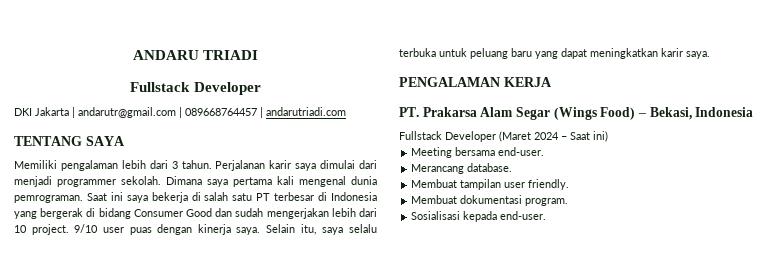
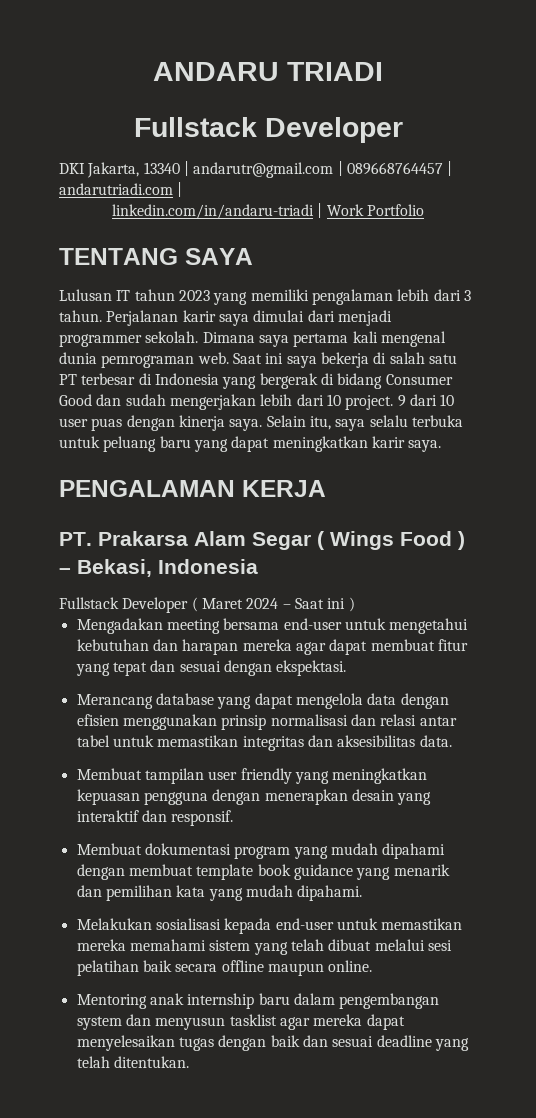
[35,107,69,116] Jakarta -> [87,162,180,178] Jakarta, 13340
[14,136,125,146] [14,160,57,169] // TENTANG SAYA // Memiliki -> [177,182,183,197] [112,203,424,219] [59,248,253,265] [59,289,309,305] | // linkedin.com/in/andaru-triadi | Work Portfolio // TENTANG SAYA // Lulusan IT tahun 2023 yang memiliki
[14,195,83,203] pemrograman. -> [101,352,229,368] pemrograman web.
[74,224,99,233] 9/10 -> [397,394,455,407] 9 dari 10
[553,107,636,120] (Wings Food) -> [317,531,465,550] ( Wings Food )
[499,131,531,142] (Maret -> [191,597,243,612] ( Maret
[593,131,608,142] [411,147,545,158] [411,163,513,174] [411,179,570,190] [411,195,569,206] [411,211,547,222] ini) // Meeting bersama end-user. // Merancang database. // Membuat tampilan user friendly. // Membuat dokumentasi program. // Sosialisasi kepada end-user. -> [327,597,355,612] [76,618,469,634] [76,639,468,655] [75,660,347,676] [76,693,449,709] [76,714,457,730] [76,735,452,751] [76,768,428,784] [76,789,432,805] [76,810,234,826] [76,843,446,859] [76,864,450,880] [76,885,363,901] [76,918,463,934] [76,939,452,955] [76,960,373,976] [76,993,440,1009] [76,1014,405,1030] [76,1035,469,1051] [76,1056,189,1068] ini ) // Mengadakan meeting bersama end-user untuk mengetahui kebutuhan dan harapan mereka agar dapat membuat fitur yang tepat dan sesuai dengan ekspektasi. // Merancang database yang dapat mengelola data dengan efisien menggunakan prinsip normalisasi dan relasi antar tabel untuk memastikan integritas dan aksesibilitas data. // Membuat tampilan user friendly yang meningkatkan kepuasan pengguna dengan menerapkan desain yang interaktif dan responsif. // Membuat dokumentasi program yang mudah dipahami dengan membuat template book guidance yang menarik dan pemilihan kata yang mudah dipahami. // Melakukan sosialisasi kepada end-user untuk memastikan mereka memahami sistem yang telah dibuat melalui sesi pelatihan baik secara offline maupun online. // Mentoring anak internship baru dalam pengembangan system dan menyusun tasklist agar mereka dapat menyelesaikan tugas dengan baik dan sesuai deadline yang telah ditentukan.

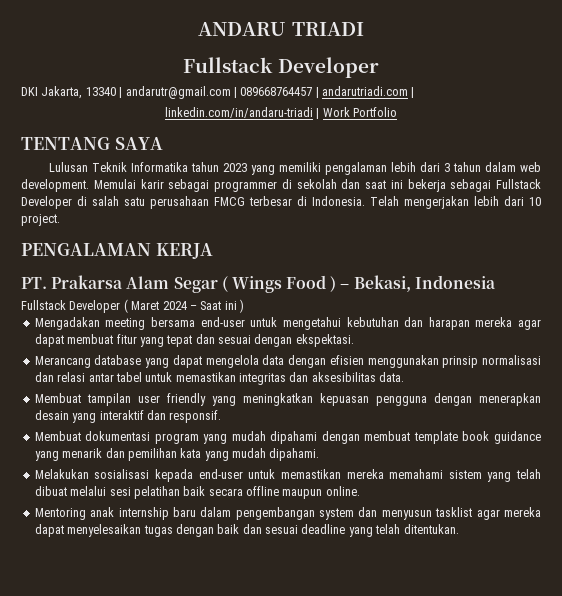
[116,290,131,301] IT -> [92,162,189,172] Teknik Informatika
[59,310,392,326] [59,331,446,347] [59,352,457,368] [59,373,453,389] [59,394,166,406] tahun. Perjalanan karir saya dimulai dari menjadi programmer sekolah. Dimana saya pertama kali mengenal dunia pemrograman web. Saat ini saya bekerja di salah satu PT terbesar di Indonesia yang bergerak di bidang Consumer Good dan sudah -> [453,162,542,172] [21,179,541,192] [21,196,399,209] tahun dalam web development. Memulai karir sebagai programmer di sekolah dan saat ini bekerja sebagai Fullstack Developer di salah satu perusahaan FMCG terbesar di Indonesia. Telah
[397,394,455,407] [59,415,463,431] [59,436,442,452] 9 dari 10 user puas dengan kinerja saya. Selain itu, saya selalu terbuka untuk peluang baru yang dapat meningkatkan karir saya. -> (60, 220) none

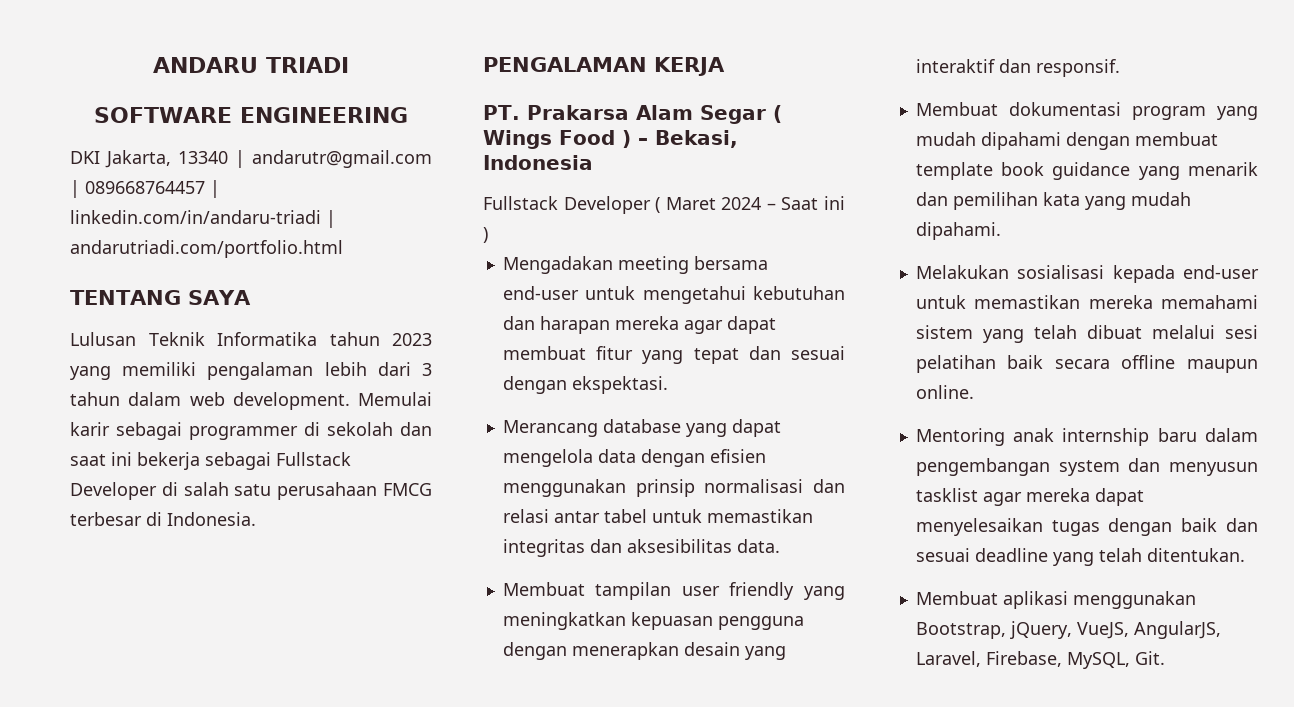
[183,57,379,78] Fullstack Developer -> [94,107,408,123] SOFTWARE ENGINEERING
[322,86,415,98] [164,107,398,119] andarutriadi.com | // linkedin.com/in/andaru-triadi | Work Portfolio -> [70,210,336,228] [70,240,343,258] linkedin.com/in/andaru-triadi | andarutriadi.com/portfolio.html
[370,196,541,209] [21,214,60,226] Telah mengerjakan lebih dari 10 project. -> (256, 519) none
(459, 529) none -> [915,591,1196,609] [915,621,1221,639] [915,651,1165,669] // Membuat aplikasi menggunakan Bootstrap, jQuery, VueJS, AngularJS, Laravel, Firebase, MySQL, Git.

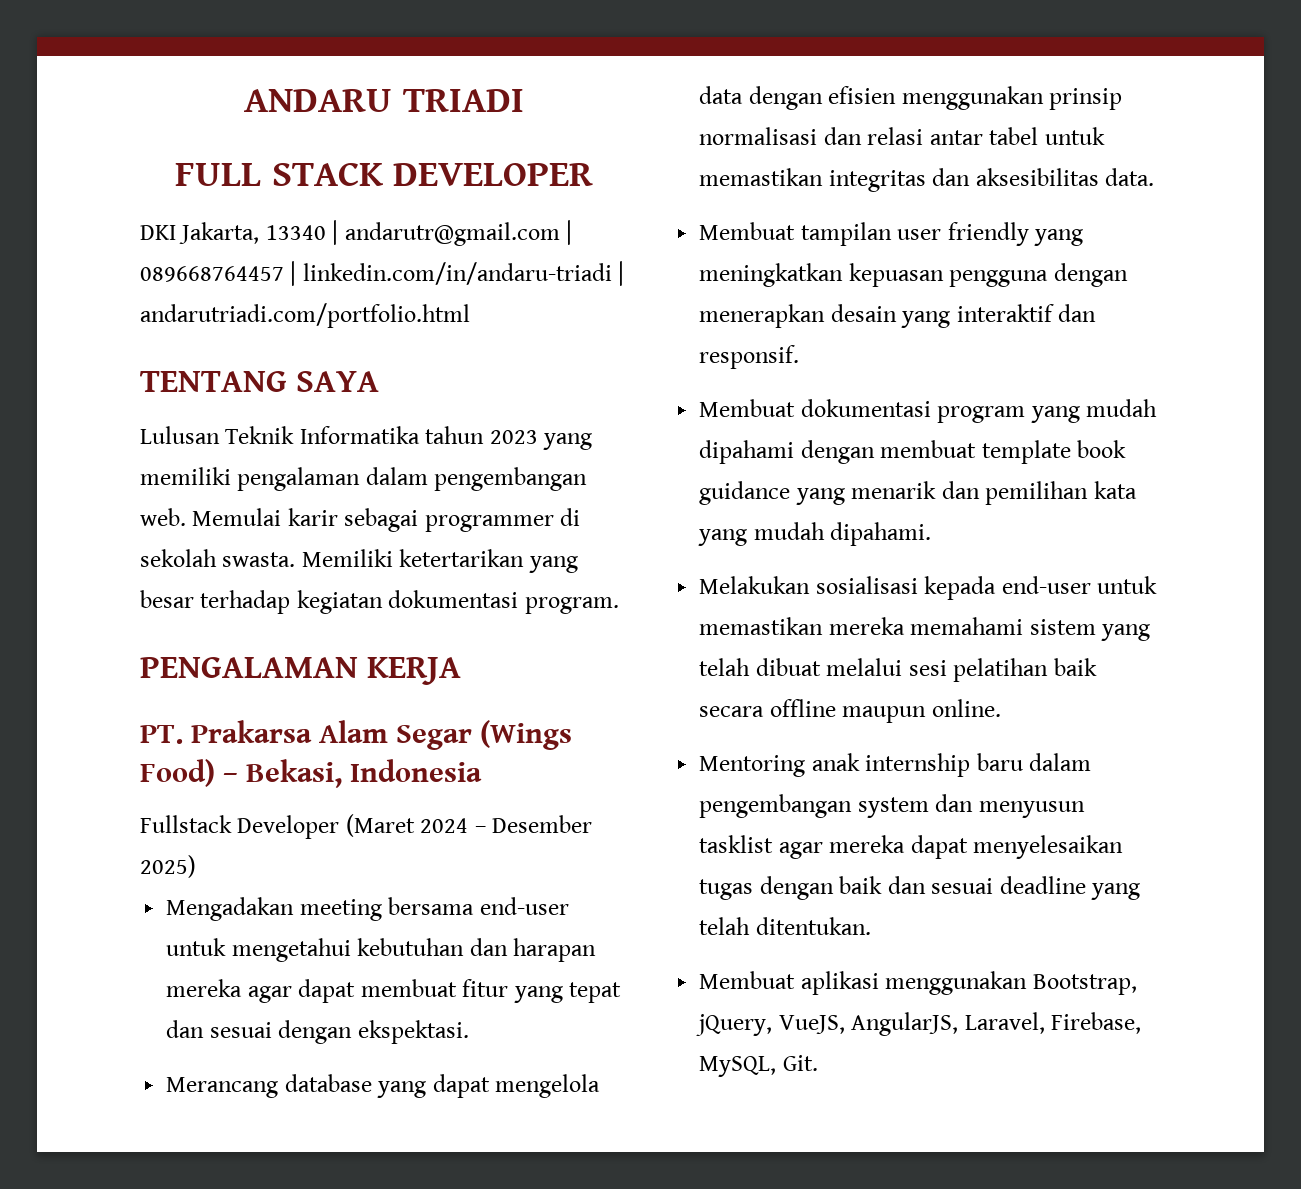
[94,107,408,123] SOFTWARE ENGINEERING -> [175,162,593,186] FULL STACK DEVELOPER
[324,362,432,376] [70,392,350,410] lebih dari 3 tahun dalam web development. -> [365,467,588,491] [140,508,186,526] dalam pengembangan web.
[400,422,432,436] [70,452,351,470] [70,482,433,500] [70,512,256,526] dan saat ini bekerja sebagai Fullstack Developer di salah satu perusahaan FMCG terbesar di Indonesia. -> [222,549,578,573] [140,590,619,614] swasta. Memiliki ketertarikan yang besar terhadap kegiatan dokumentasi program.
[772,105,782,123] [483,130,631,149] ( Wings Food ) -> [480,720,573,750] [140,759,215,787] (Wings Food)
[655,196,845,213] [483,227,488,243] ( Maret 2024 – Saat ini ) -> [345,814,593,837] [140,855,196,878] (Maret 2024 – Desember 2025)

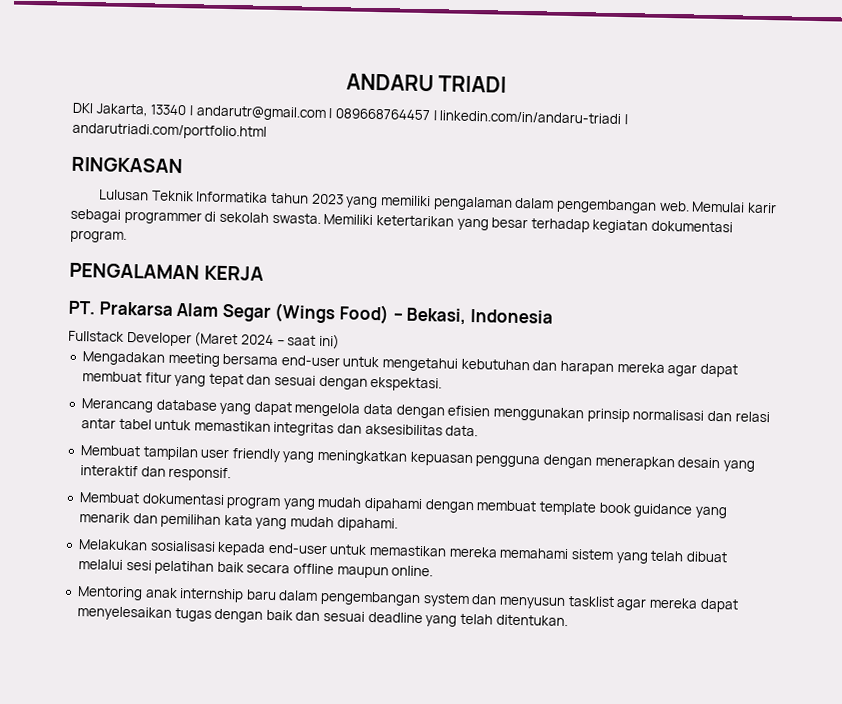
[175,162,593,186] // FULL STACK DEVELOPER -> (508, 84) none
[140,371,380,392] TENTANG SAYA -> [71,156,183,174] RINGKASAN
[492,815,593,833] [140,855,196,878] Desember 2025) -> [287,333,340,350] saat ini)
[699,971,1137,995] [696,1012,1142,1036] [699,1055,818,1077] // Membuat aplikasi menggunakan Bootstrap, jQuery, VueJS, AngularJS, Laravel, Firebase, MySQL, Git. -> (568, 620) none

